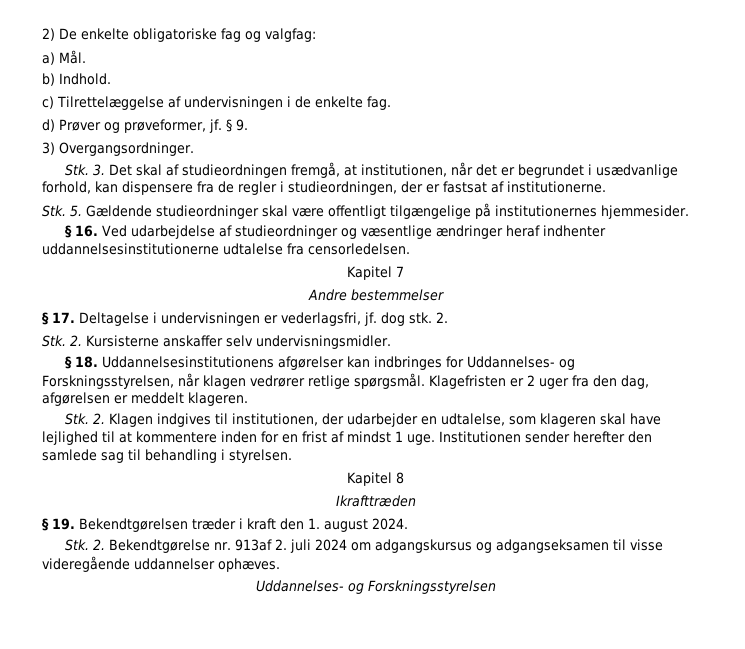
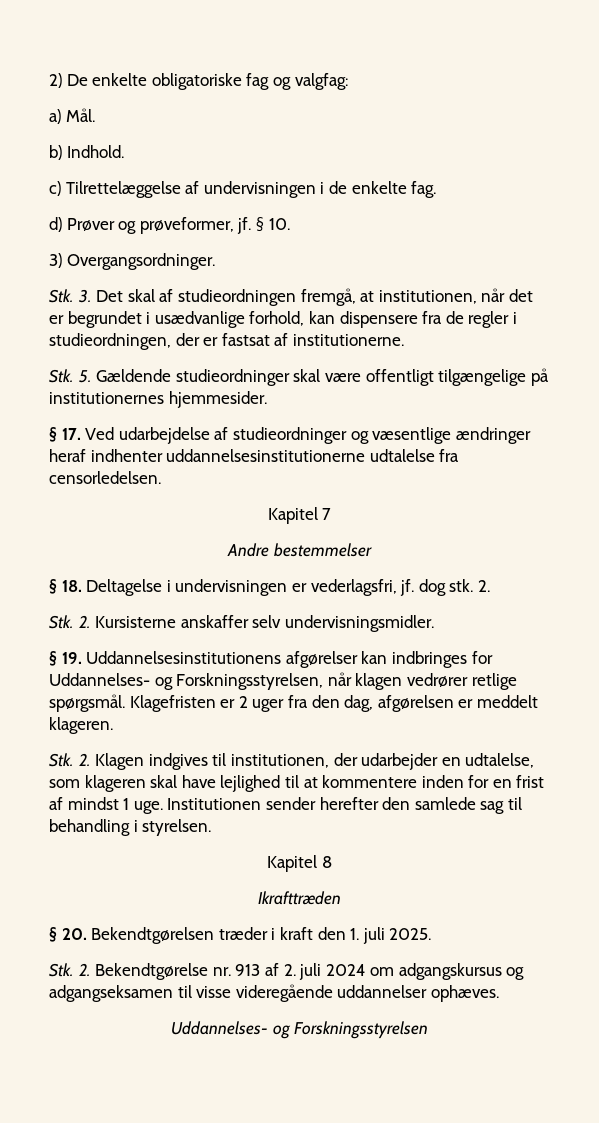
[235,119,248,131] 9. -> [268,218,290,230] 10.
[75,225,99,237] 16. -> [61,428,81,440] 17.
[52,312,75,323] 17. -> [61,580,82,592] 18.
[75,356,99,368] 18. -> [61,652,82,664] 19.
[52,518,75,530] 19. -> [61,928,87,940] 20.
[324,518,408,532] august 2024. -> [362,927,432,944] juli 2025.
[235,539,273,551] 913af -> [235,963,279,976] 913 af

